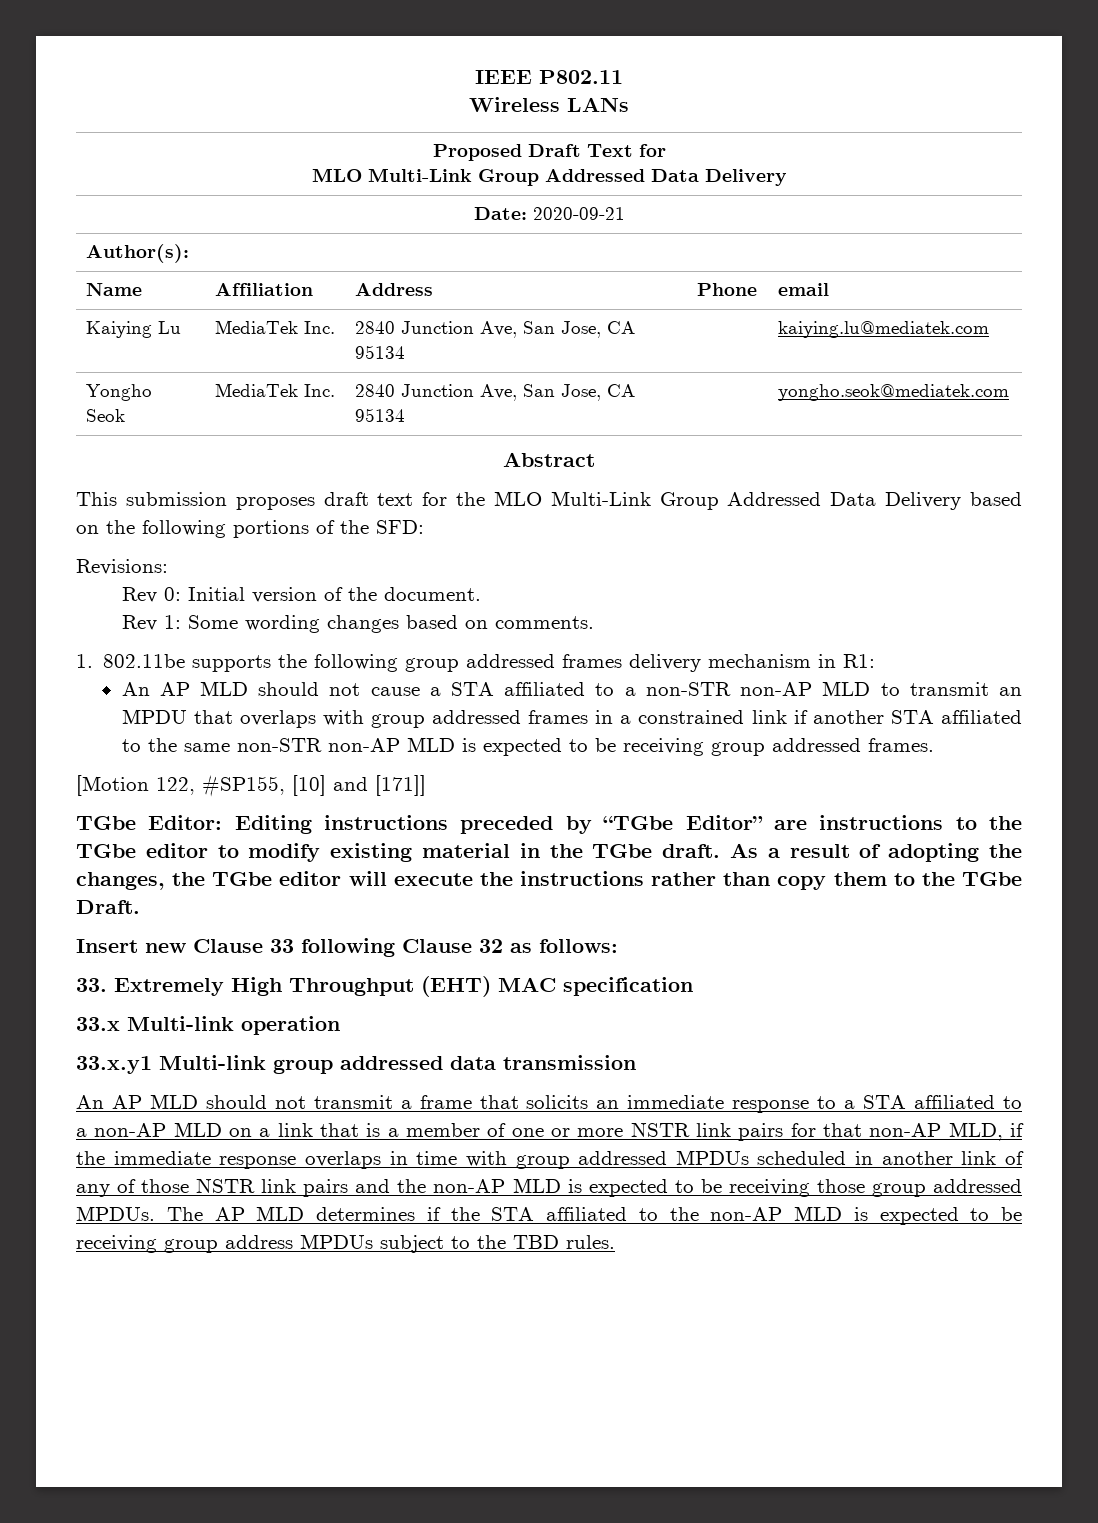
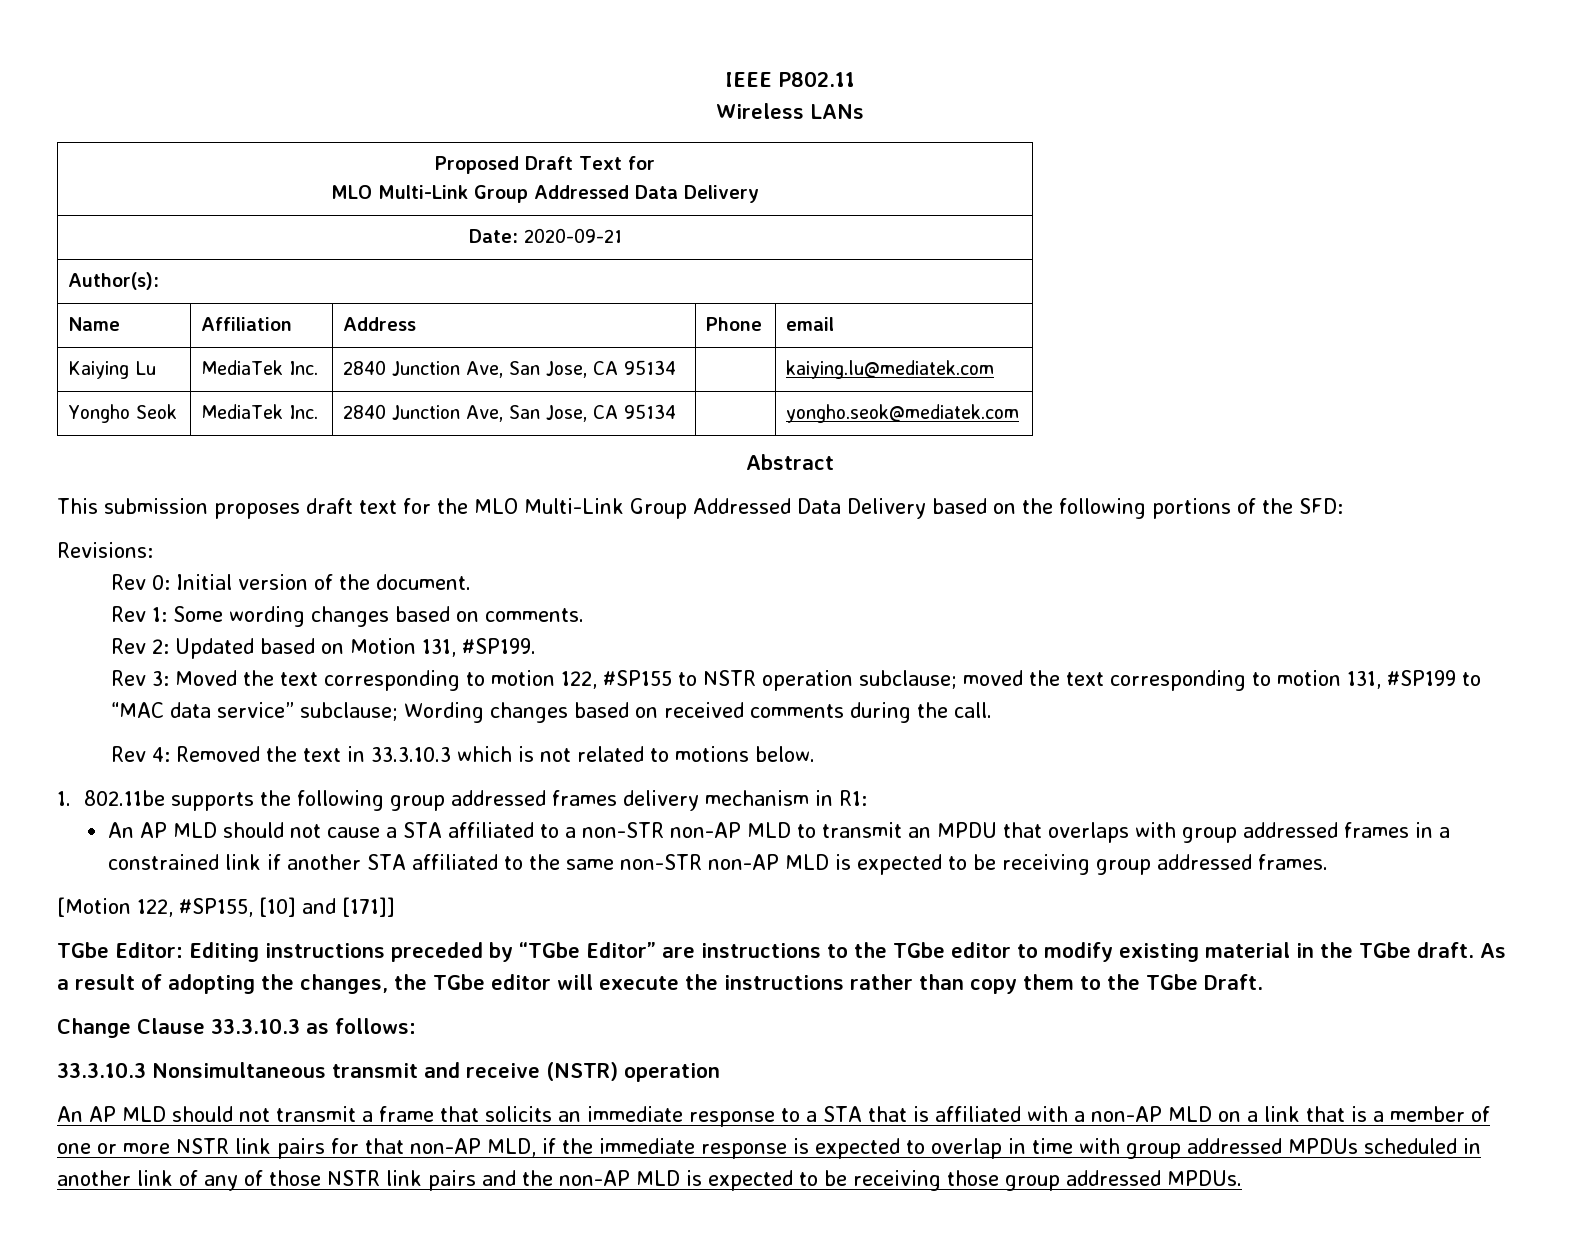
(595, 622) none -> [110,638,536,659] [110,670,1481,691] [110,702,992,723] [110,746,815,762] // Rev 2: Updated based on Motion 131, #SP199. // Rev 3: Moved the text corresponding to motion 122, #SP155 to NSTR operation subclause; moved the text corresponding to motion 131, #SP199 to “MAC data service” subclause; Wording changes based on received comments during the call. // Rev 4: Removed the text in 33.3.10.3 which is not related to motions below.
[76,938,618,957] [76,976,693,997] [76,1016,340,1035] [76,1055,636,1074] Insert new Clause 33 following Clause 32 as follows: // 33. Extremely High Throughput (EHT) MAC specification // 33.x Multi-link operation // 33.x.y1 Multi-link group addressed data transmission -> [57,1018,416,1038] [57,1062,720,1082] Change Clause 33.3.10.3 as follows: // 33.3.10.3 Nonsimultaneous transmit and receive (NSTR) operation
[914,1095,1023,1109] affiliated to -> [867,1106,1068,1122] that is affiliated with
[304,1151,381,1169] overlaps -> [793,1138,1002,1159] is expected to overlap
[166,1206,1022,1225] [76,1234,615,1253] The AP MLD determines if the STA affiliated to the non-AP MLD is expected to be receiving group address MPDUs subject to the TBD rules. -> (1242, 1178) none

